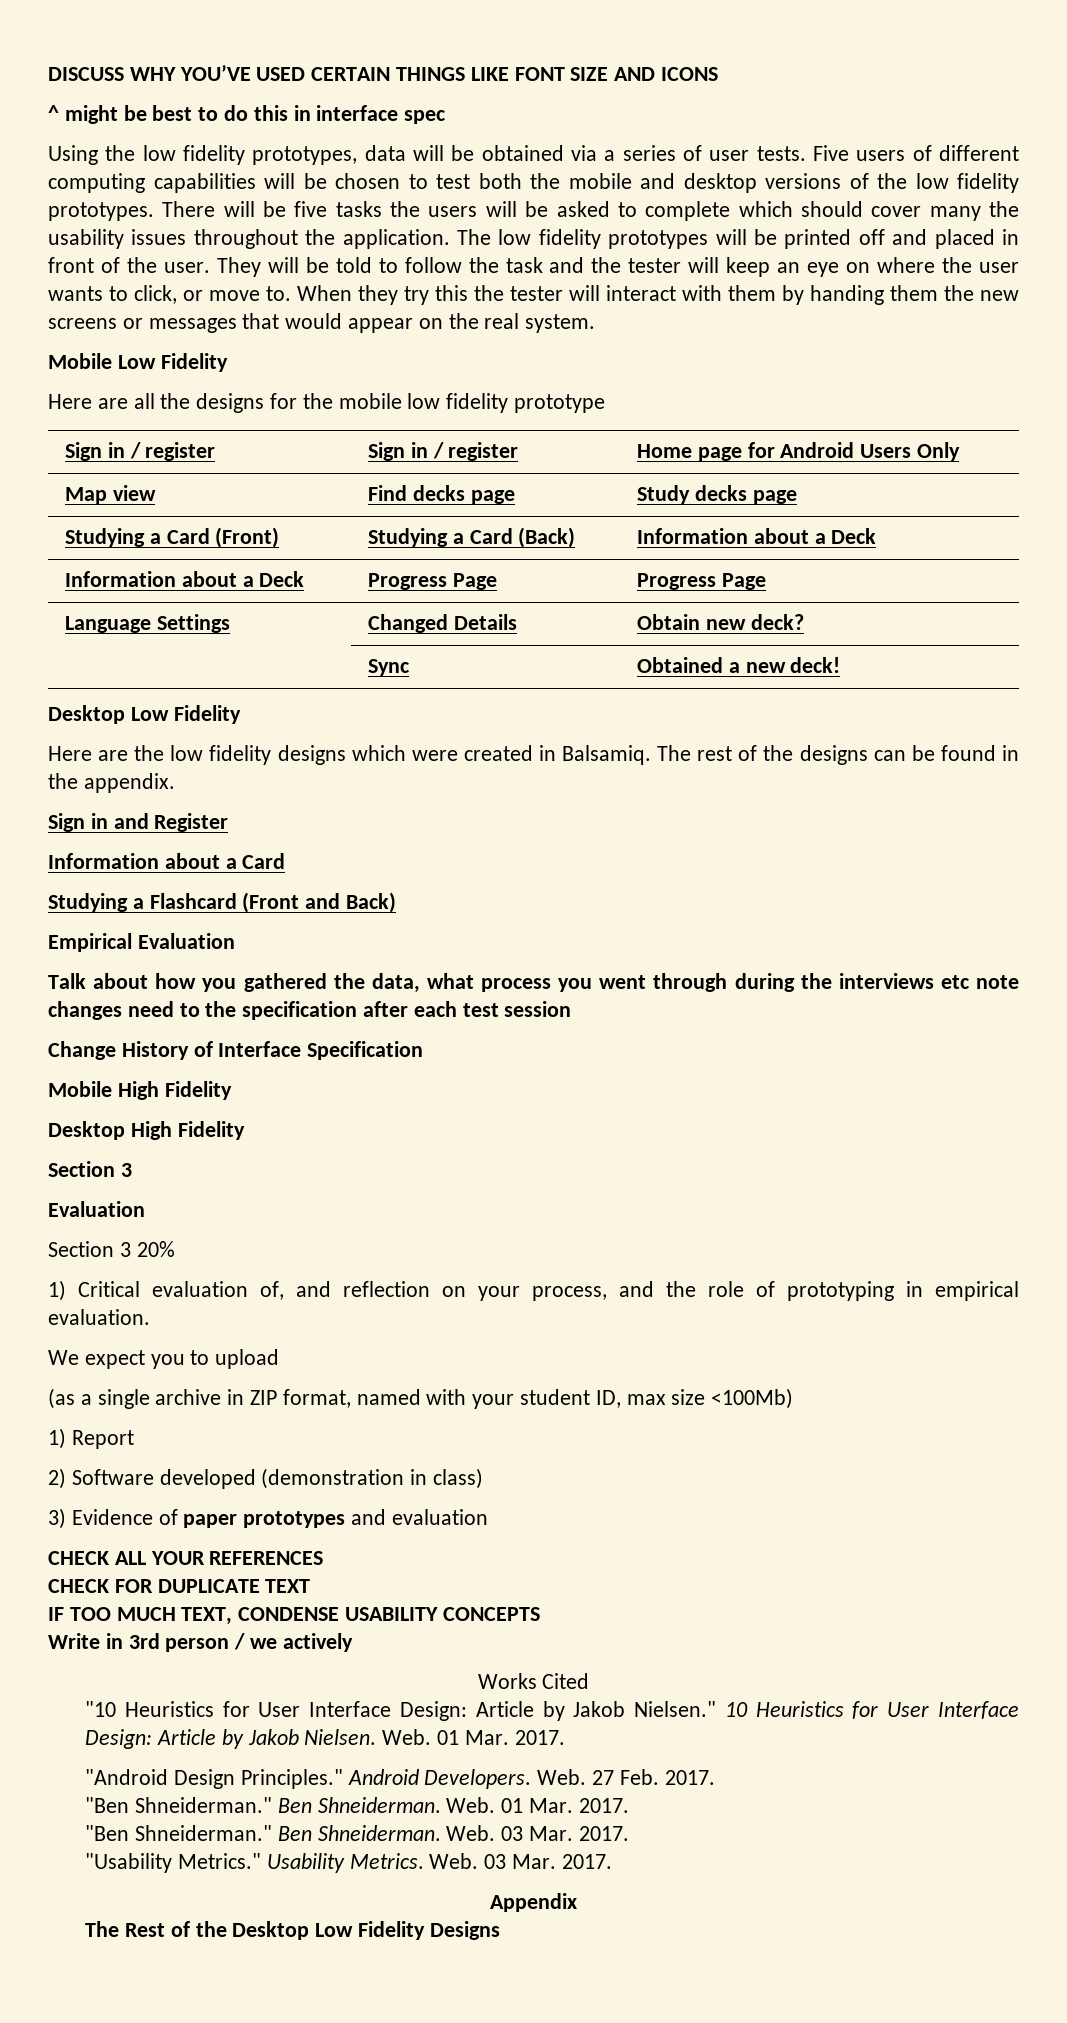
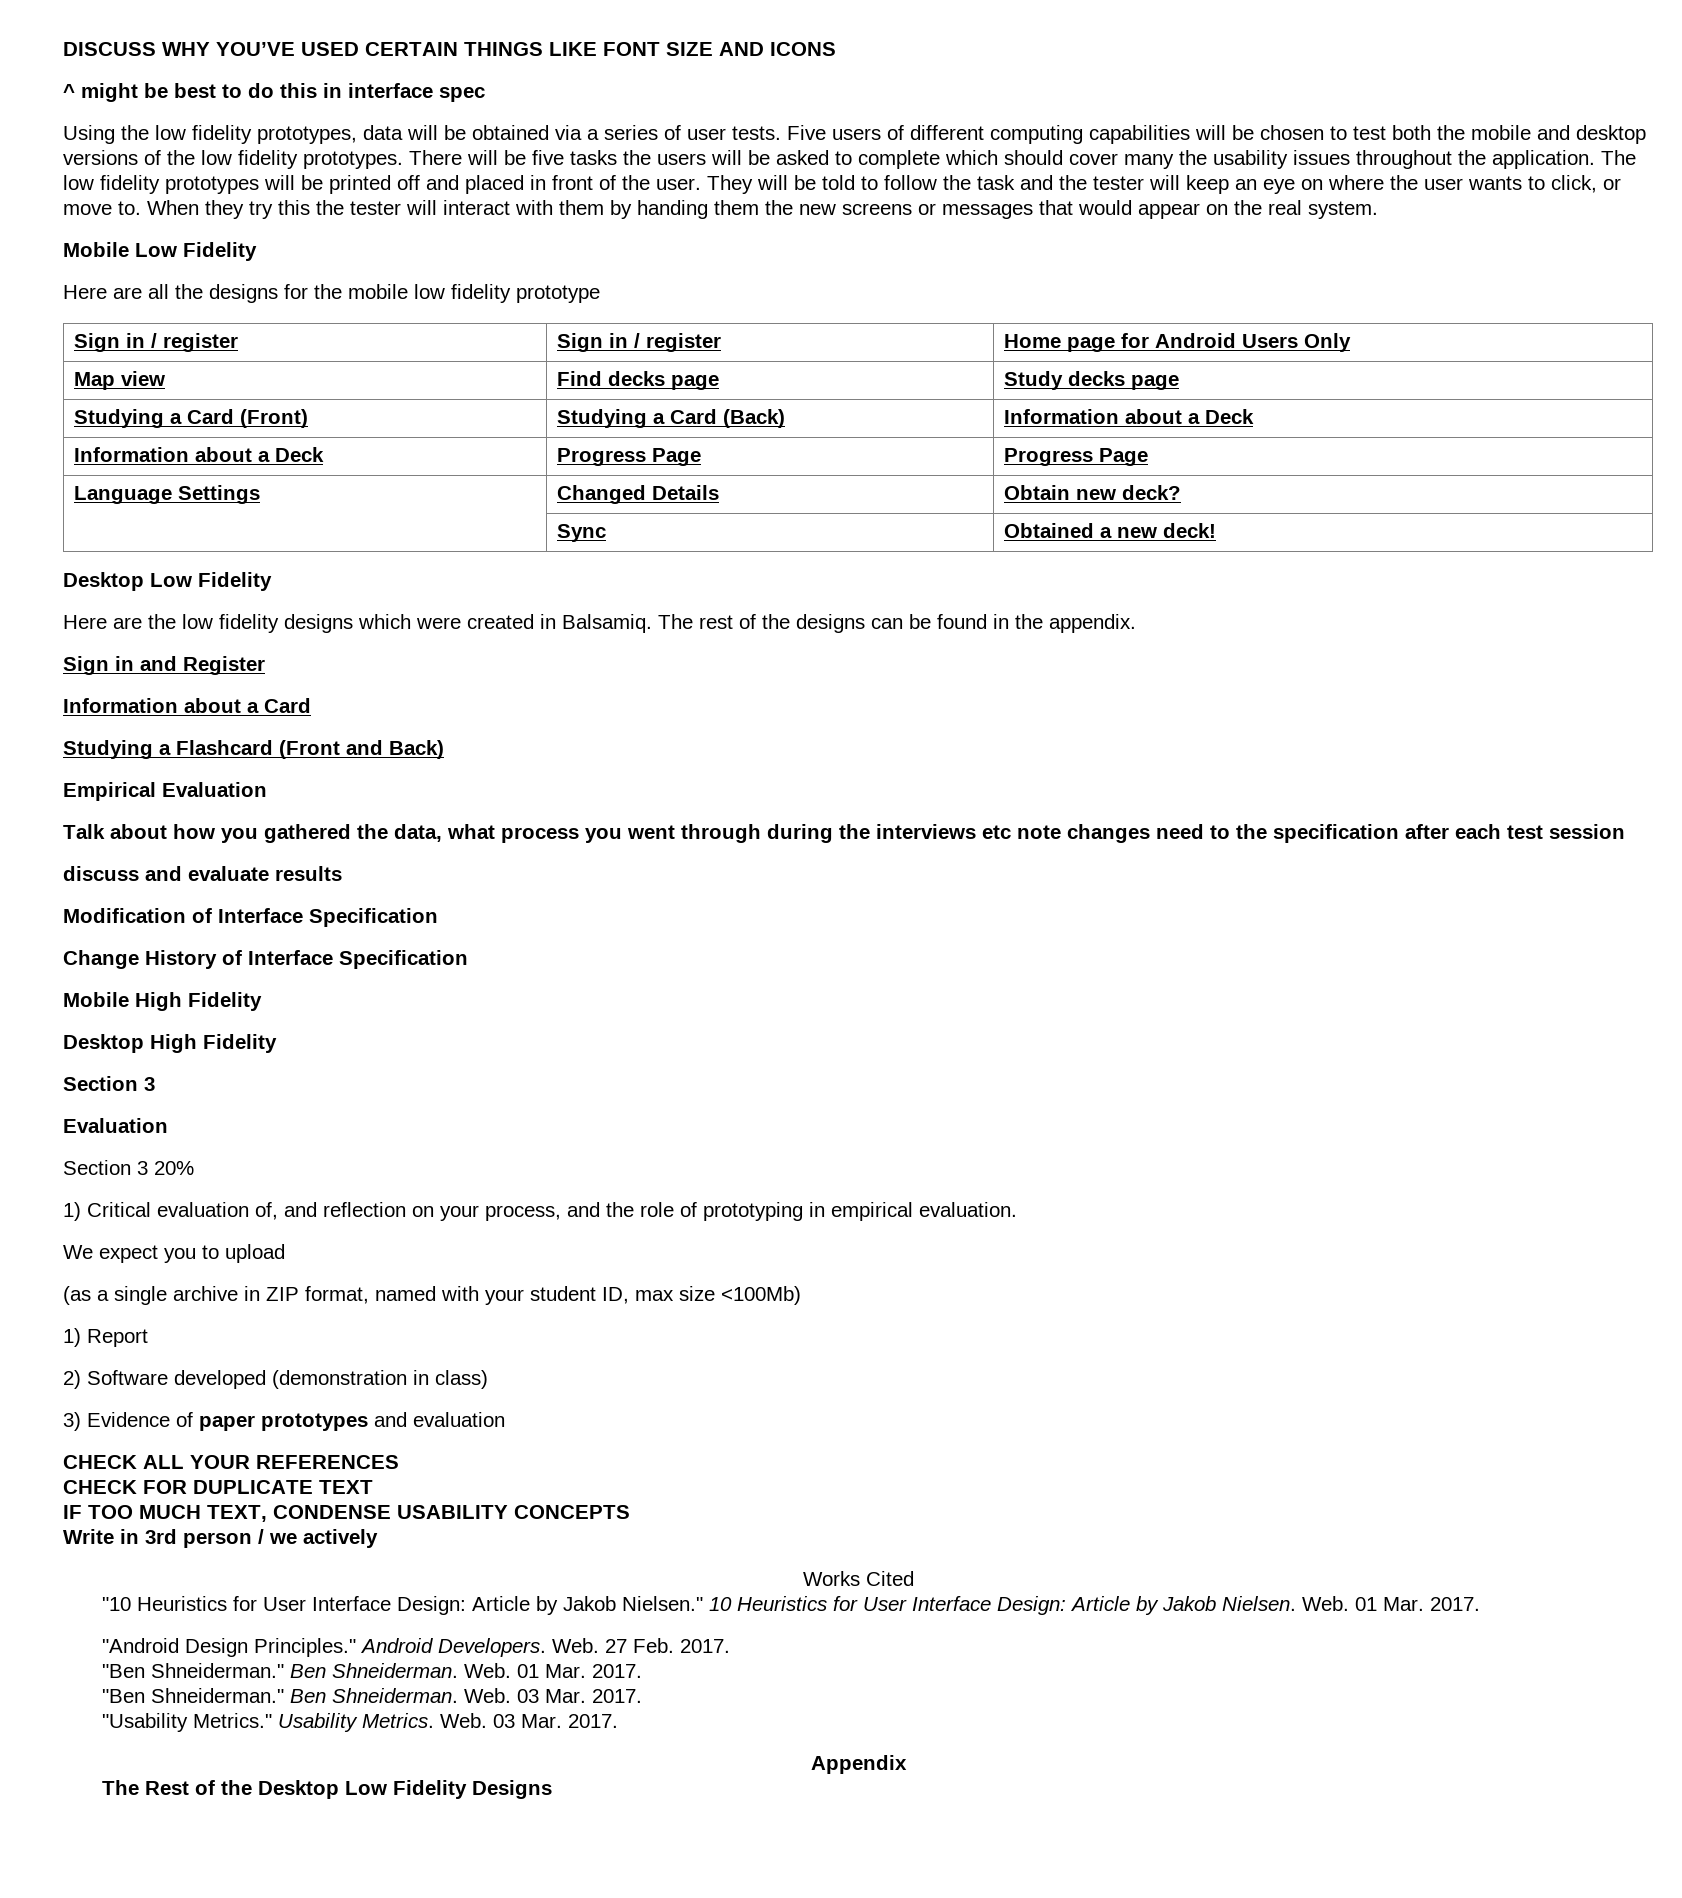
(572, 1009) none -> [63,866,342,881] [63,908,438,927] // discuss and evaluate results // Modification of Interface Specification

